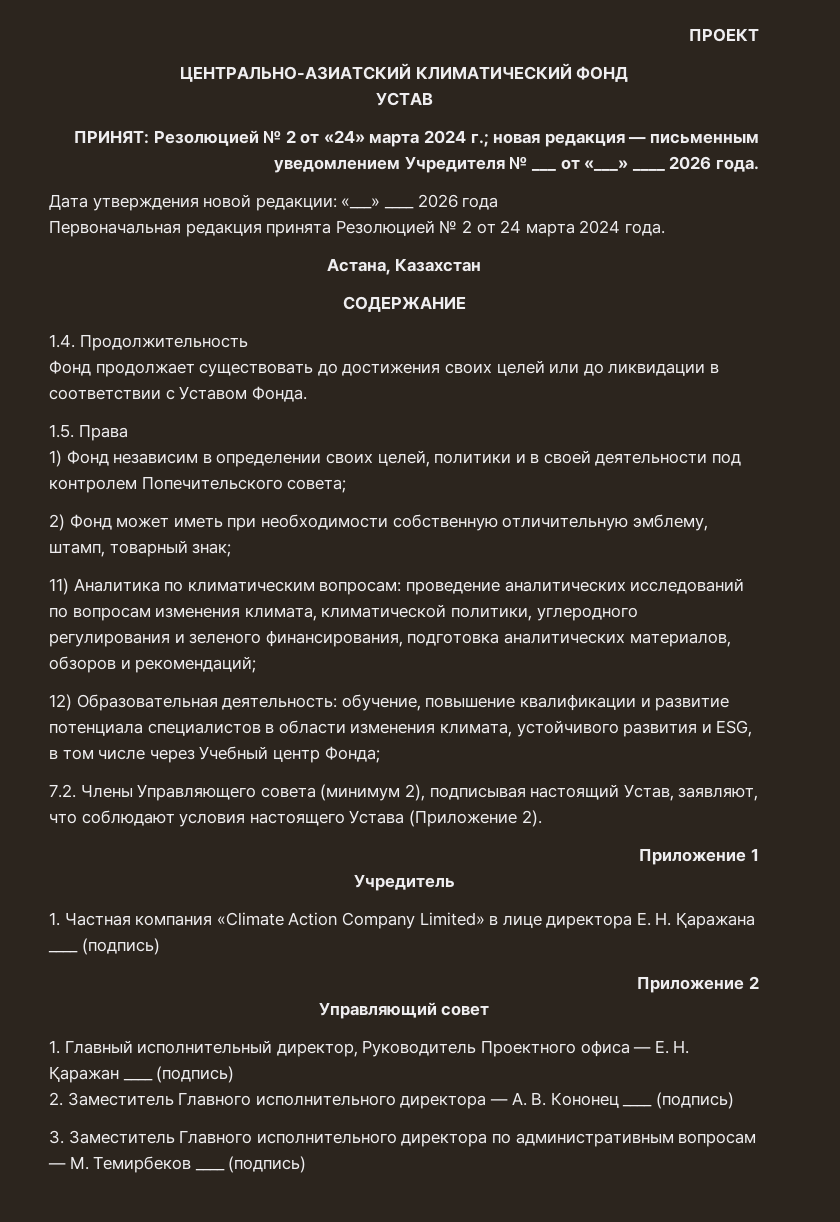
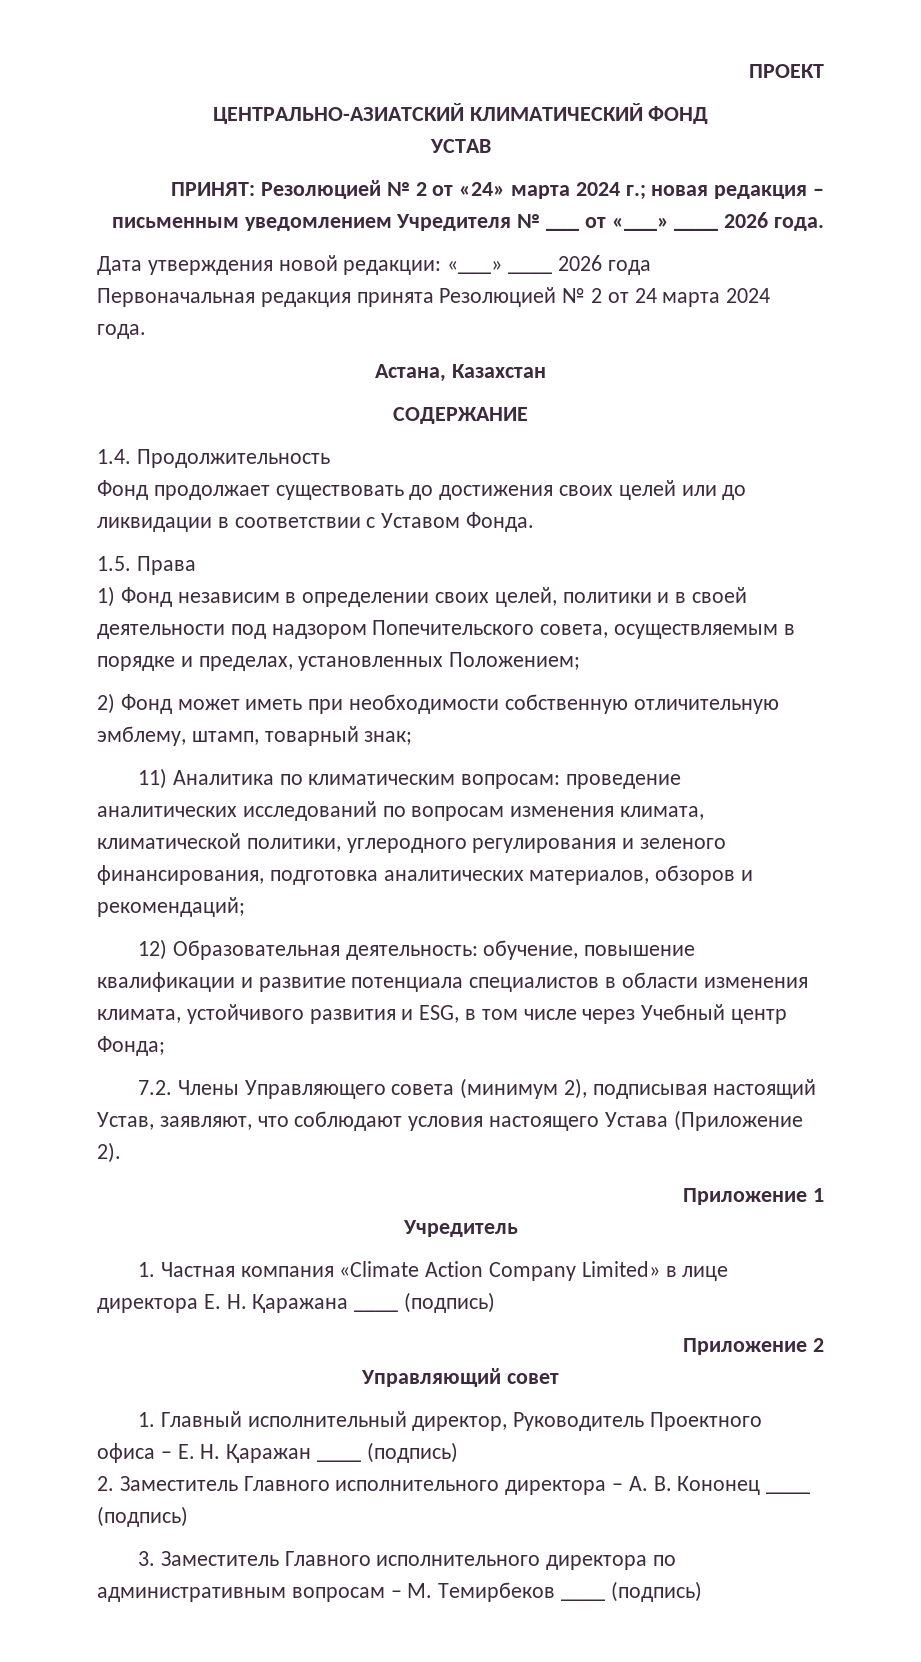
[628,137,647,143] — -> [812,188,824,196] –
[49,476,347,493] контролем Попечительского совета; -> [271,620,795,639] [97,652,581,671] надзором Попечительского совета, осуществляемым в порядке и пределах, установленных Положением;
[633,1047,652,1053] — -> [160,1451,172,1459] –
[489,1099,508,1105] — -> [612,1483,624,1491] –
[48,1163,66,1169] — -> [390,1590,402,1598] –

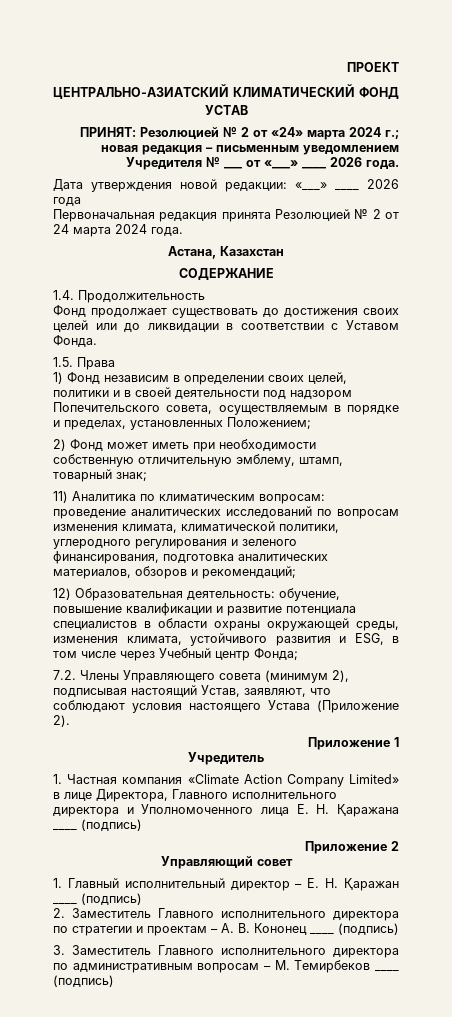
(698, 980) none -> [214,618,399,631] охраны окружающей среды,
[97,1298,198,1313] директора -> [96,789,337,802] [53,804,289,817] Директора, Главного исполнительного директора и Уполномоченного лица
[412,1412,763,1431] [97,1443,155,1463] директор, Руководитель Проектного офиса -> [230,881,290,891] директор
(607, 1487) none -> [53,926,207,936] по стратегии и проектам

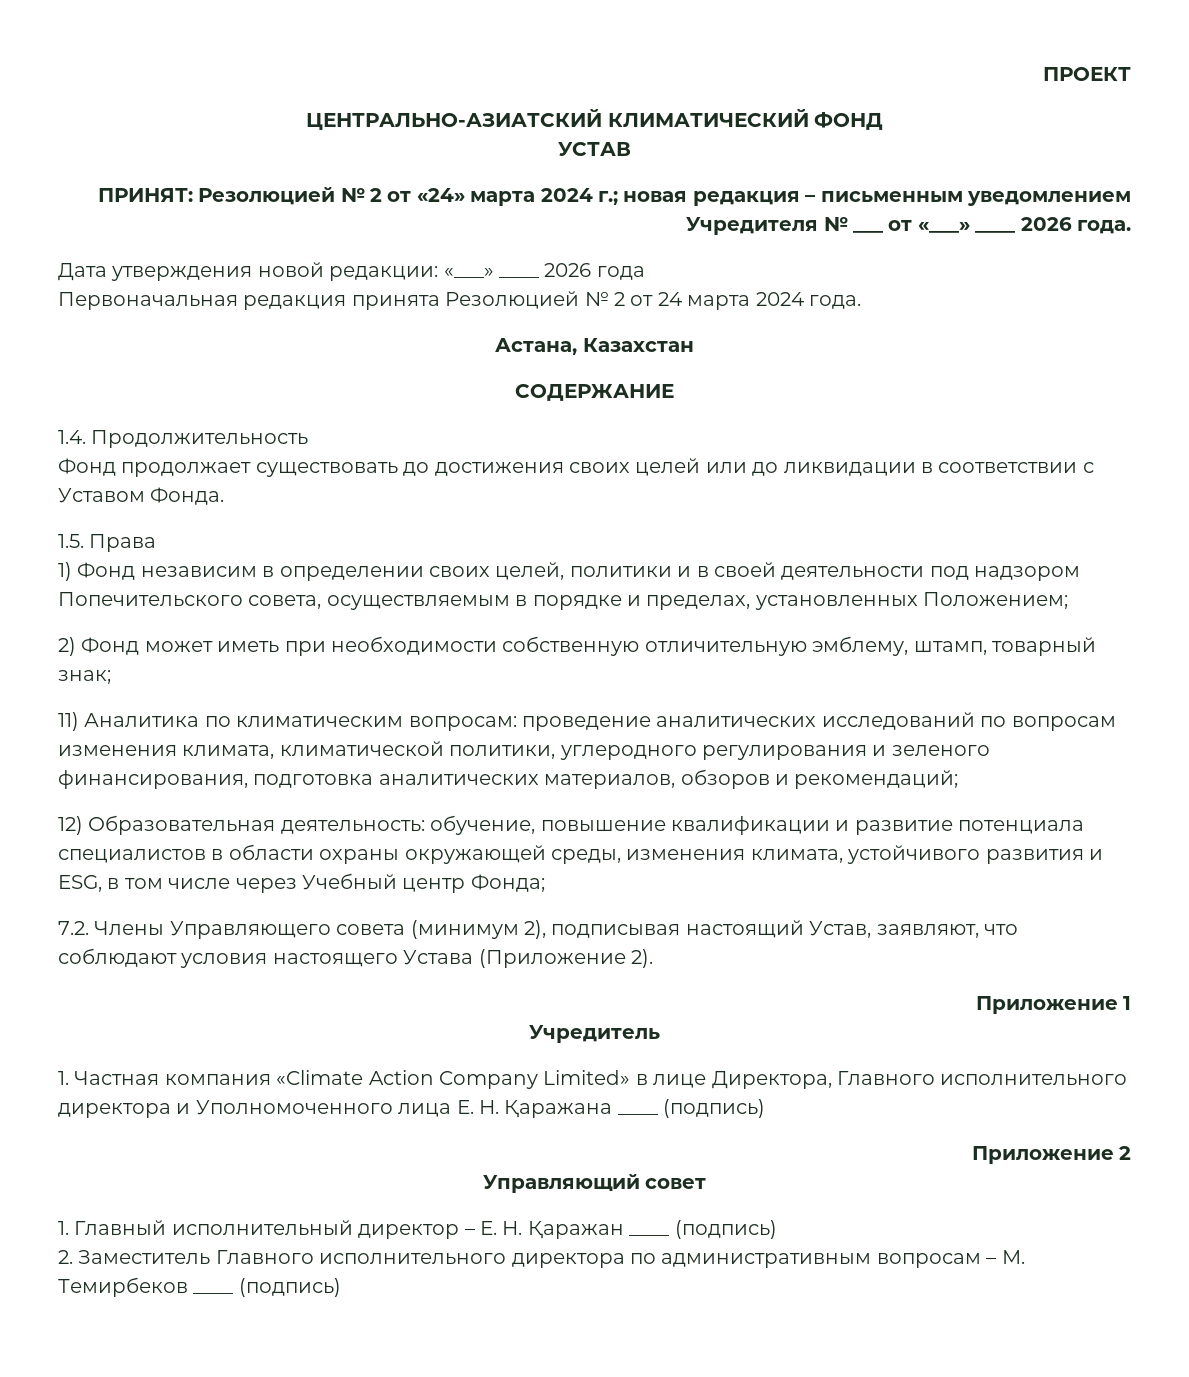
[72,923,399,936] [53,945,399,958] [53,963,68,970] стратегии и проектам – А. В. Кононец ____ (подпись) // 3. Заместитель Главного исполнительного директора по -> (656, 1258) none

